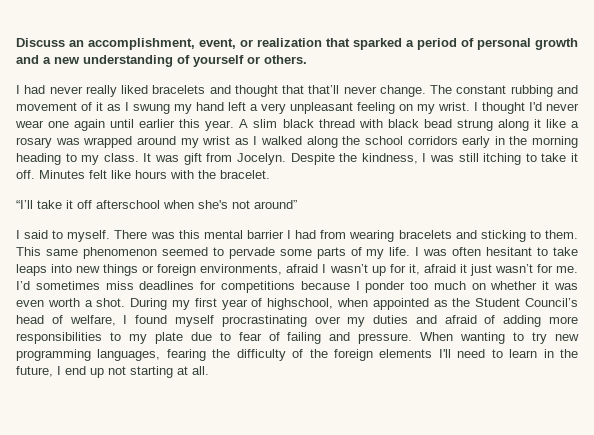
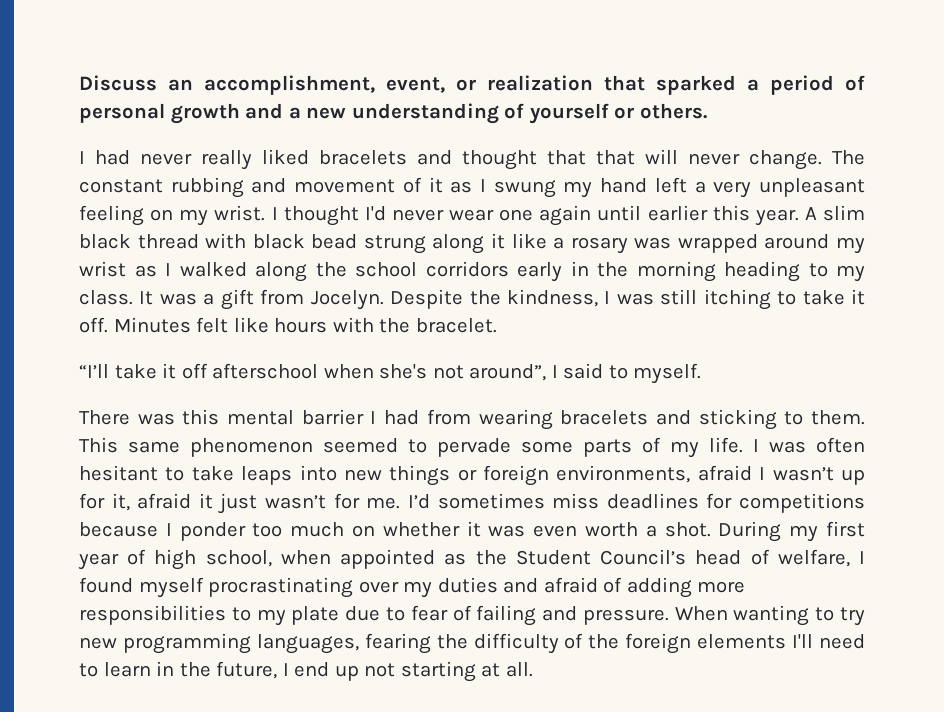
[308,85,340,94] that’ll -> [596,149,678,165] that will
(180, 158) none -> [203,293,215,305] a
[254,200,297,209] around” // -> [469,364,547,381] around”,
(111, 236) none -> (702, 373) //
[267,298,334,310] highschool, -> [154,549,272,570] high school,

